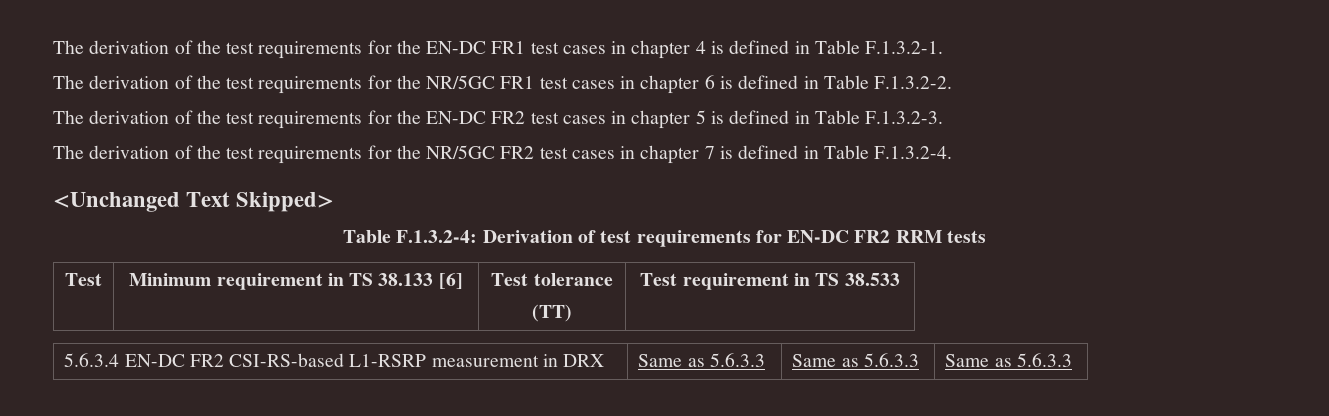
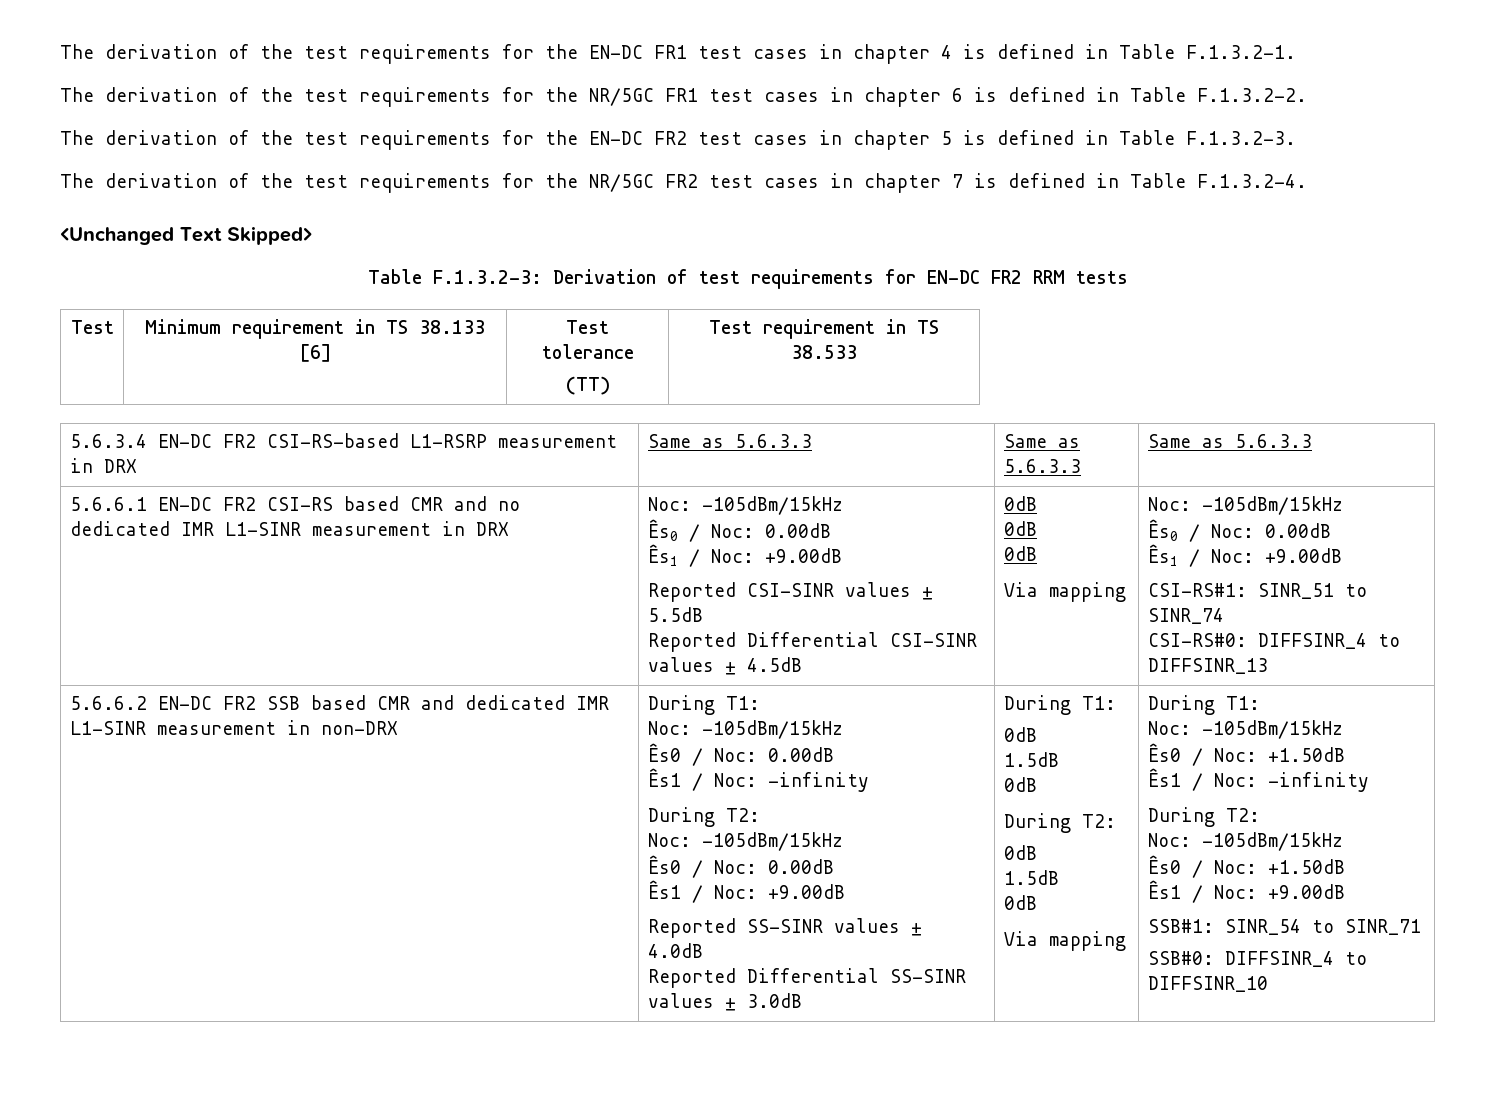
[396,230,478,243] F.1.3.2-4: -> [432,270,542,284] F.1.3.2-3:
(1072, 360) none -> [69,496,520,511] [69,521,509,536] [647,496,843,515] [647,519,831,542] [647,544,842,567] [647,582,933,602] [647,607,703,622] [647,632,977,652] [647,657,802,675] [1003,496,1037,511] [1003,521,1037,536] [1003,546,1037,561] [1003,582,1126,602] [1147,496,1343,515] [1147,519,1331,542] [1147,544,1342,567] [1147,583,1367,599] [1147,608,1224,624] [1147,633,1400,649] [1147,658,1268,674] [69,695,609,710] [69,720,398,735] [647,695,760,715] [647,720,843,739] [647,743,834,766] [647,768,869,792] [647,807,760,827] [647,832,843,851] [647,855,834,878] [647,880,845,903] [647,918,922,938] [647,943,703,958] [647,968,966,988] [647,993,802,1011] [1003,695,1116,715] [1003,727,1037,742] [1003,752,1059,767] [1003,777,1037,792] [1003,813,1116,833] [1003,845,1037,860] [1003,870,1059,885] [1003,895,1037,910] [1003,931,1126,951] [1147,695,1260,715] [1147,720,1343,739] [1147,743,1345,766] [1147,768,1369,792] [1147,807,1260,827] [1147,832,1343,851] [1147,855,1345,878] [1147,880,1345,903] [1147,919,1421,935] [1147,951,1367,967] [1147,976,1268,992] // 5.6.6.1 EN-DC FR2 CSI-RS based CMR and no dedicated IMR L1-SINR measurement in DRX | Noc: -105dBm/15kHz // Ês0 / Noc: 0.00dB // Ês1 / Noc: +9.00dB // Reported CSI-SINR values ± 5.5dB // Reported Differential CSI-SINR values ± 4.5dB | 0dB // 0dB // 0dB // Via mapping | Noc: -105dBm/15kHz // Ês0 / Noc: 0.00dB // Ês1 / Noc: +9.00dB // CSI-RS#1: SINR_51 to SINR_74 // CSI-RS#0: DIFFSINR_4 to DIFFSINR_13 // 5.6.6.2 EN-DC FR2 SSB based CMR and dedicated IMR L1-SINR measurement in non-DRX | During T1: // Noc: -105dBm/15kHz // Ês0 / Noc: 0.00dB // Ês1 / Noc: -infinity // During T2: // Noc: -105dBm/15kHz // Ês0 / Noc: 0.00dB // Ês1 / Noc: +9.00dB // Reported SS-SINR values ± 4.0dB // Reported Differential SS-SINR values ± 3.0dB | During T1: // 0dB // 1.5dB // 0dB // During T2: // 0dB // 1.5dB // 0dB // Via mapping | During T1: // Noc: -105dBm/15kHz // Ês0 / Noc: +1.50dB // Ês1 / Noc: -infinity // During T2: // Noc: -105dBm/15kHz // Ês0 / Noc: +1.50dB // Ês1 / Noc: +9.00dB // SSB#1: SINR_54 to SINR_71 // SSB#0: DIFFSINR_4 to DIFFSINR_10

